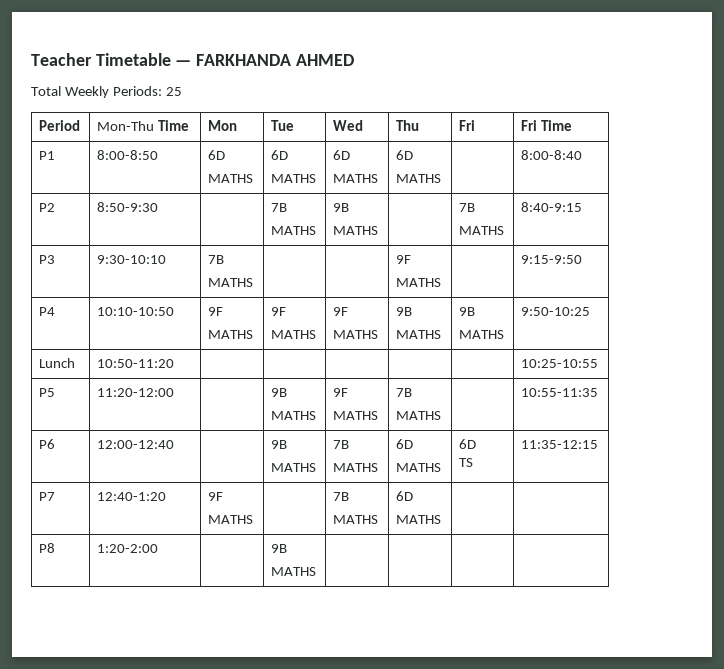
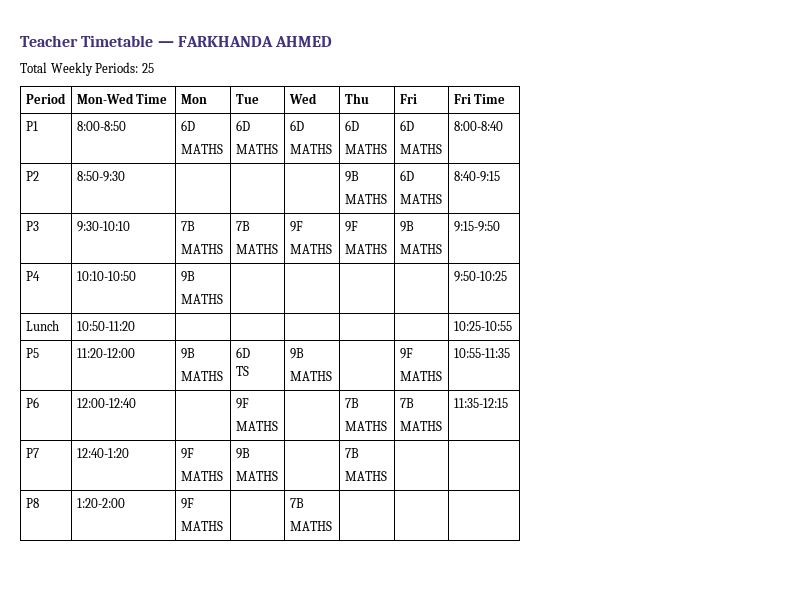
[97,121,155,131] Mon-Thu -> [76,93,134,104] Mon-Wed
(442, 178) none -> [399,120,414,131] [399,144,442,154] 6D // MATHS
[271,203,288,212] [271,226,317,235] [333,203,350,212] [333,226,379,235] [459,203,476,212] 7B // MATHS | 9B // MATHS | | 7B -> [344,171,359,182] [344,194,387,204] [399,170,414,181] | | 9B // MATHS | 6D
[396,255,412,264] [396,278,442,287] [521,255,583,264] [39,307,56,316] [97,307,175,316] [208,307,224,316] | | 9F // MATHS | | 9:15-9:50 // P4 | 10:10-10:50 | 9F -> [235,221,250,231] 7B
[459,307,476,316] [459,330,505,339] | 9B // MATHS | -> [453,221,500,232] [25,271,40,281] [76,271,136,281] [180,271,195,282] [180,294,223,304] | 9:15-9:50 // P4 | 10:10-10:50 | 9B // MATHS | | | | |
[271,388,288,397] [271,411,317,420] [333,388,349,397] [333,411,379,420] [396,388,413,397] [396,411,442,420] | 9B // MATHS | 9F // MATHS | 7B // MATHS | -> [180,348,195,359] [180,371,223,381] [235,347,250,358] [235,366,249,376] [289,348,304,359] [289,371,332,381] [399,348,413,359] [399,371,442,381] 9B // MATHS | 6D // TS | 9B // MATHS | | 9F // MATHS
[271,440,288,449] [271,463,317,472] [333,440,350,449] [333,463,379,472] [396,439,414,449] [396,463,442,472] [459,439,477,449] [459,458,474,467] 9B // MATHS | 7B // MATHS | 6D // MATHS | 6D // TS -> [235,398,249,409] [235,421,278,431] [344,398,359,408] [344,421,387,431] [399,398,414,408] [399,421,442,431] 9F // MATHS | | 7B // MATHS | 7B // MATHS
[333,492,350,501] [333,515,379,524] [396,491,414,501] | 7B // MATHS | 6D -> [235,448,250,459] [235,471,278,481] [344,448,359,458] 9B // MATHS | | 7B
[271,544,288,553] [271,567,317,576] | 9B // MATHS | | | | -> [180,498,194,509] [180,521,223,531] [289,498,304,508] [289,521,332,531] 9F // MATHS | | 7B // MATHS | | |

